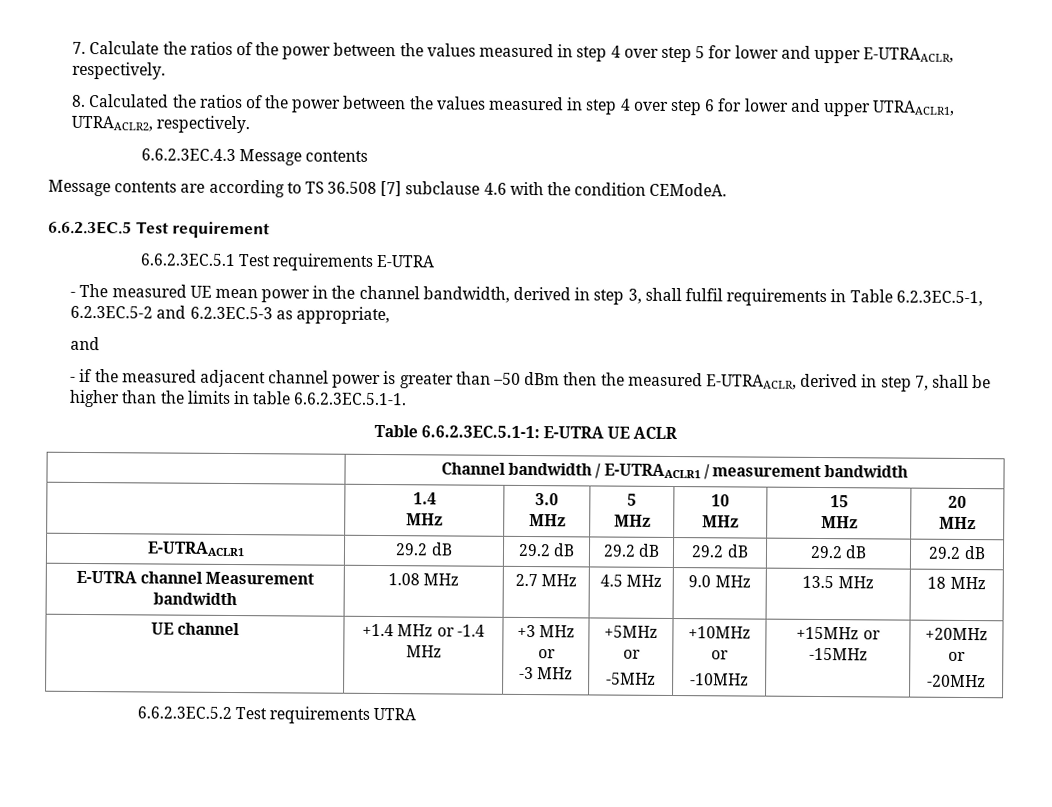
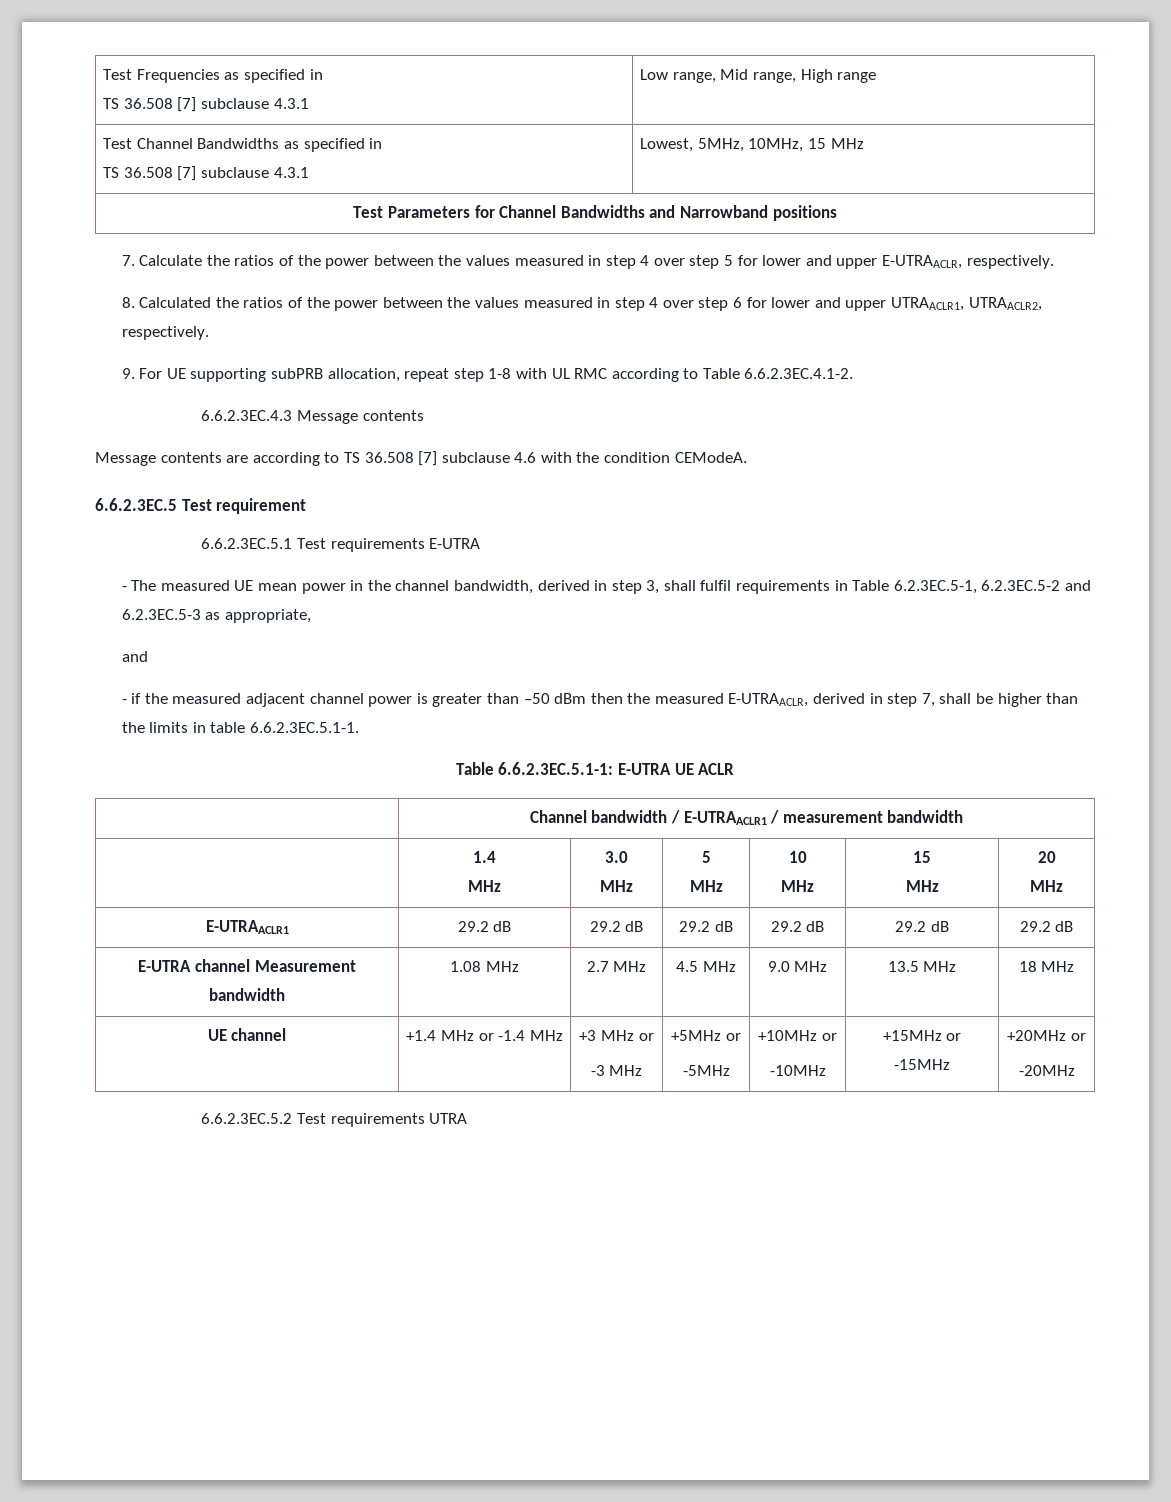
(72, 47) none -> [103,69,323,83] [103,97,309,112] [640,69,877,83] [103,138,383,152] [103,166,309,181] [640,138,864,152] [353,205,837,221] Test Frequencies as specified in // TS 36.508 [7] subclause 4.3.1 | Low range, Mid range, High range // Test Channel Bandwidths as specified in // TS 36.508 [7] subclause 4.3.1 | Lowest, 5MHz, 10MHz, 15 MHz // Test Parameters for Channel Bandwidths and Narrowband positions //
(251, 124) none -> [121,368,854,382] // 9. For UE supporting subPRB allocation, repeat step 1-8 with UL RMC according to Table 6.6.2.3EC.4.1-2.

